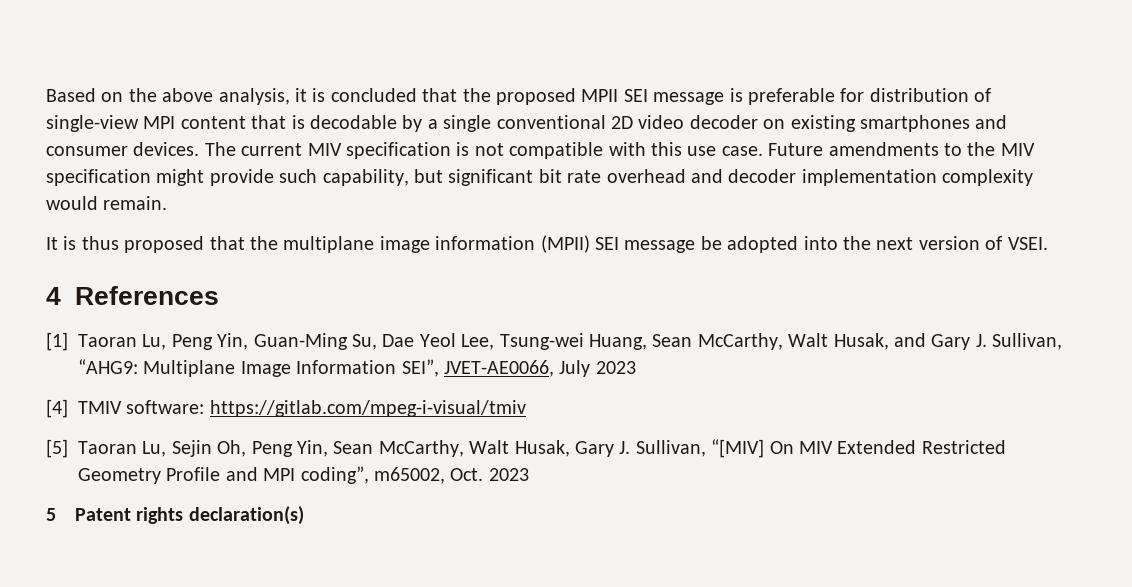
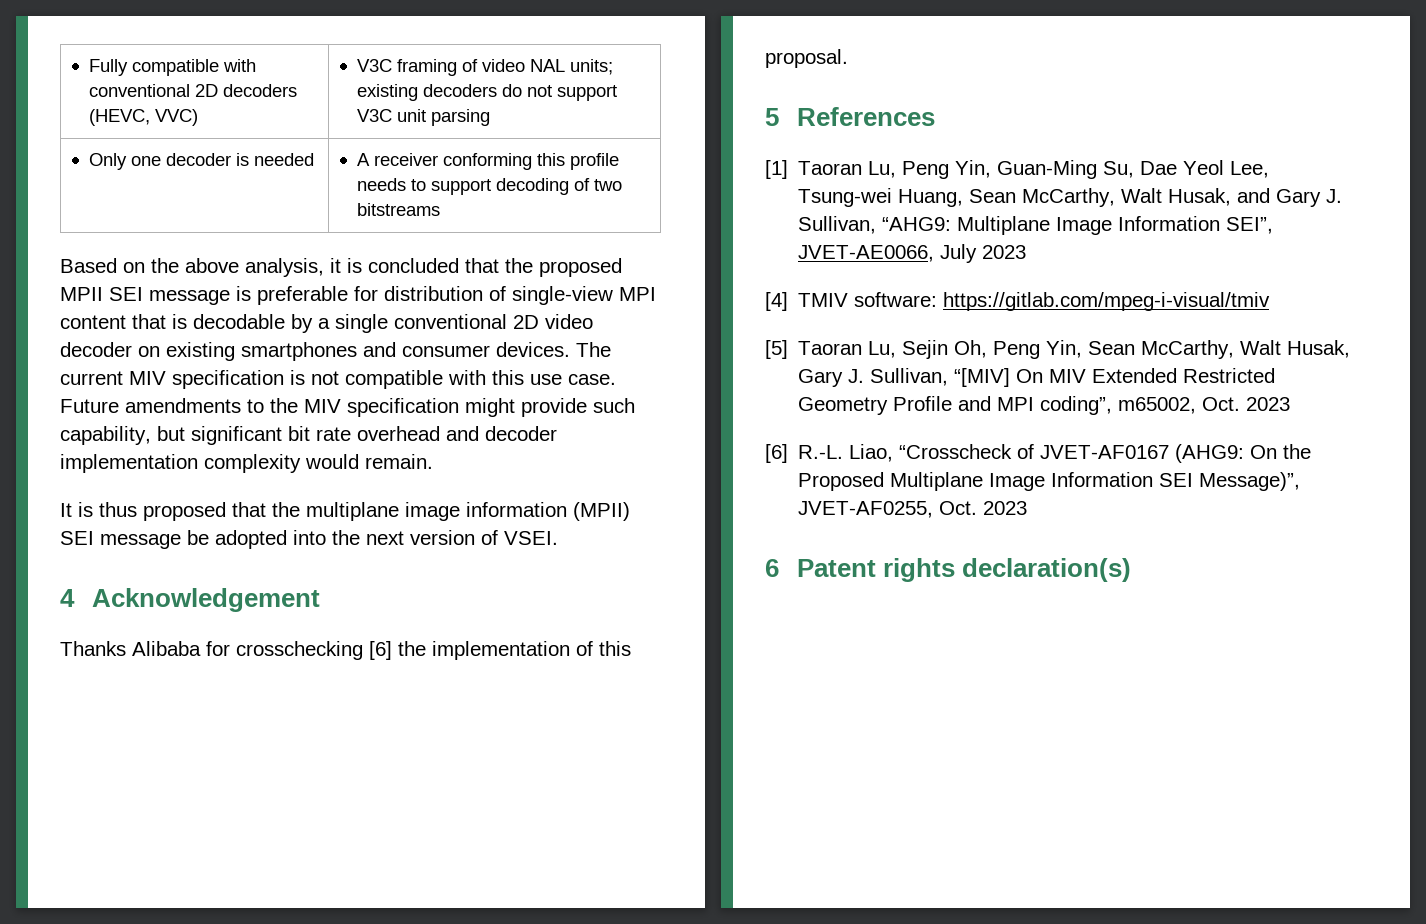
(46, 95) none -> [88,59,256,76] [88,84,297,97] [88,109,198,126] [356,59,613,76] [356,84,617,101] [356,109,490,126] [88,153,314,170] [356,153,619,170] [356,178,622,195] [356,203,440,216] Fully compatible with conventional 2D decoders (HEVC, VVC) | V3C framing of video NAL units; existing decoders do not support V3C unit parsing // Only one decoder is needed | A receiver conforming this profile needs to support decoding of two bitstreams //
(61, 296) none -> [92,588,321,612] [60,641,631,660] [765,49,848,68] [765,108,779,126] Acknowledgement // Thanks Alibaba for crosschecking [6] the implementation of this proposal. // 5
[46,508,56,521] 5 -> [765,444,1312,463] [798,472,1301,491] [798,501,1028,518] [765,559,779,577] [6] R.-L. Liao, “Crosscheck of JVET-AF0167 (AHG9: On the Proposed Multiplane Image Information SEI Message)”, JVET-AF0255, Oct. 2023 // 6

